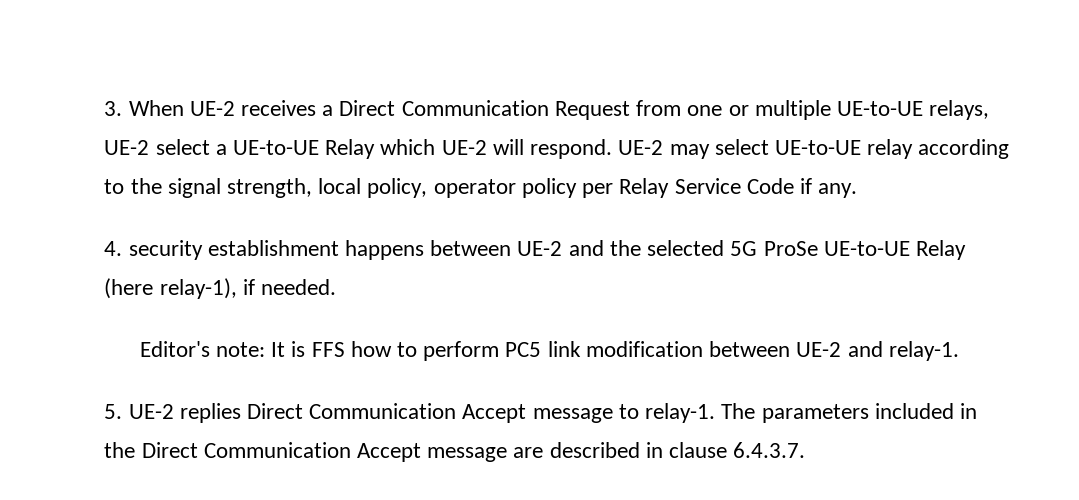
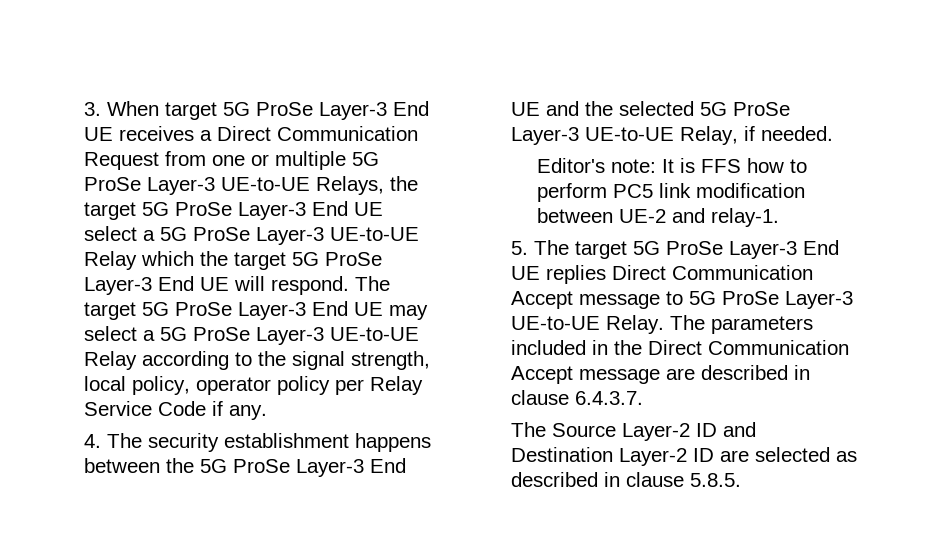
[189,101,235,116] UE-2 -> [164,101,429,120] [83,127,113,141] target 5G ProSe Layer-3 End UE
[836,100,990,120] [104,139,914,159] UE-to-UE relays, UE-2 select a UE-to-UE Relay which UE-2 will respond. UE-2 may select UE-to-UE relay -> [351,152,379,166] [83,176,418,195] [83,201,383,220] [83,226,419,245] [83,251,382,270] [83,276,390,295] [83,301,428,320] [83,326,419,345] [83,351,137,370] 5G ProSe Layer-3 UE-to-UE Relays, the target 5G ProSe Layer-3 End UE select a 5G ProSe Layer-3 UE-to-UE Relay which the target 5G ProSe Layer-3 End UE will respond. The target 5G ProSe Layer-3 End UE may select a 5G ProSe Layer-3 UE-to-UE Relay
(123, 248) none -> [106,433,142,448] The
[517,241,563,256] UE-2 -> [165,458,406,477] [510,102,540,116] the 5G ProSe Layer-3 End UE
[823,240,966,260] [104,278,237,299] UE-to-UE Relay (here relay-1), -> [510,126,738,145] Layer-3 UE-to-UE Relay,
[128,404,174,419] UE-2 -> [533,240,839,259] [510,266,540,280] The target 5G ProSe Layer-3 End UE
[645,403,716,423] relay-1. -> [688,291,853,309] [510,315,664,334] 5G ProSe Layer-3 UE-to-UE Relay.
(806, 450) none -> [510,422,756,441] [510,447,857,466] [510,472,741,487] // The Source Layer-2 ID and Destination Layer-2 ID are selected as described in clause 5.8.5.

